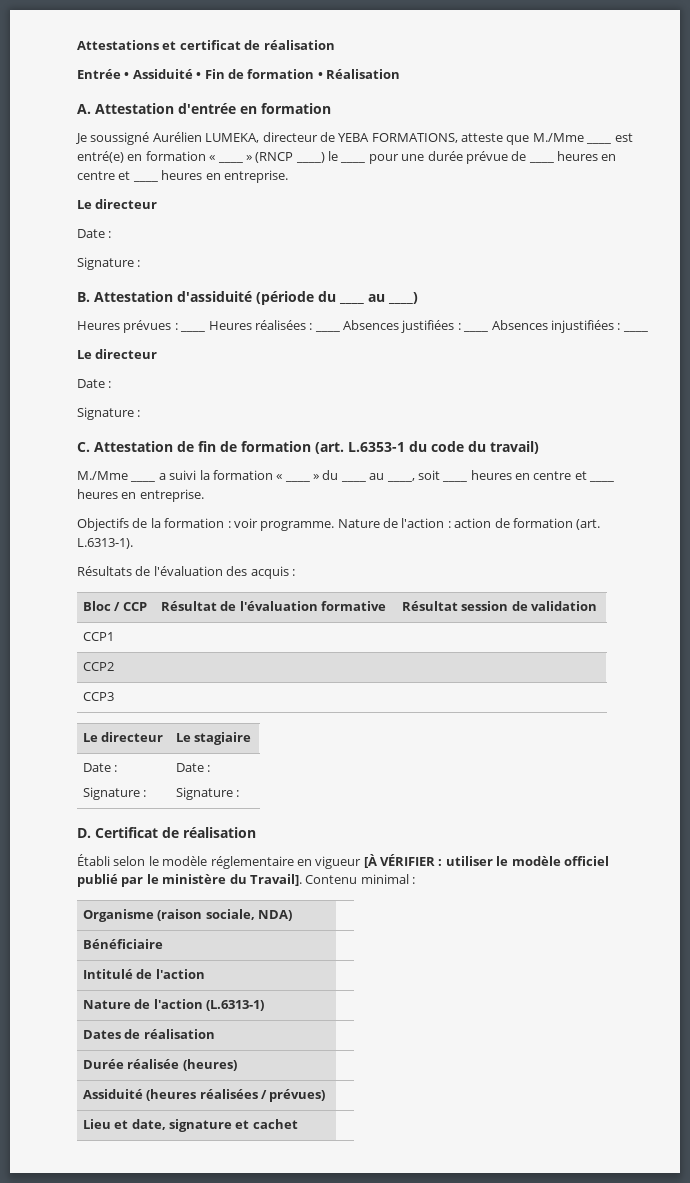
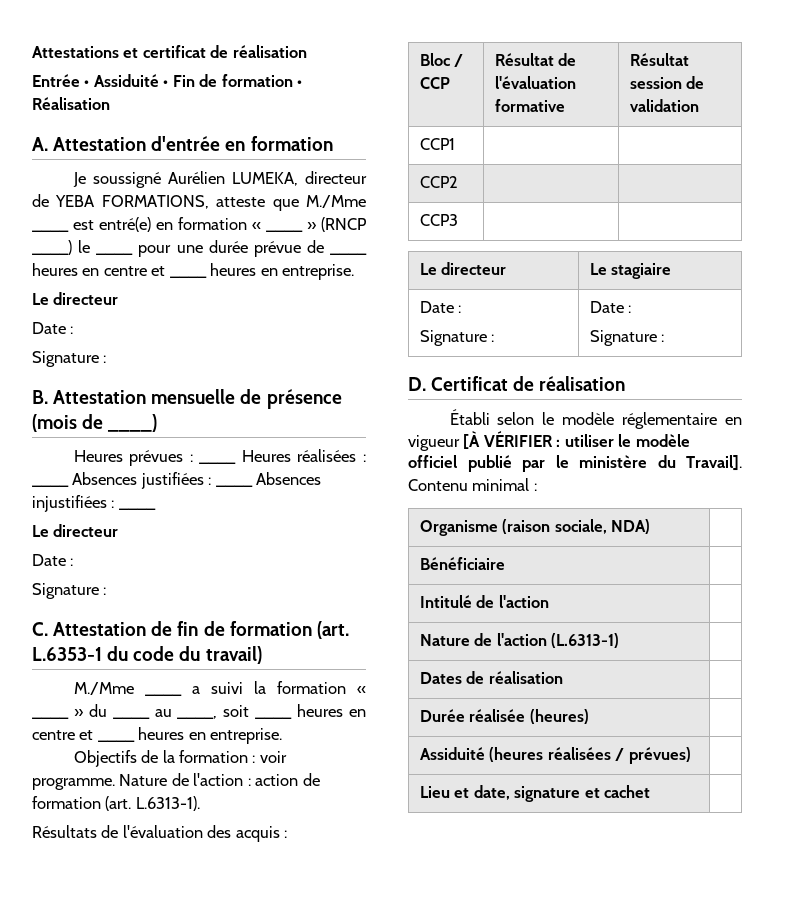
[177,291,336,305] [339,302,364,304] [368,294,385,302] d'assiduité (période du ____ au -> [151,389,342,409] [32,414,104,432] mensuelle de présence (mois de

